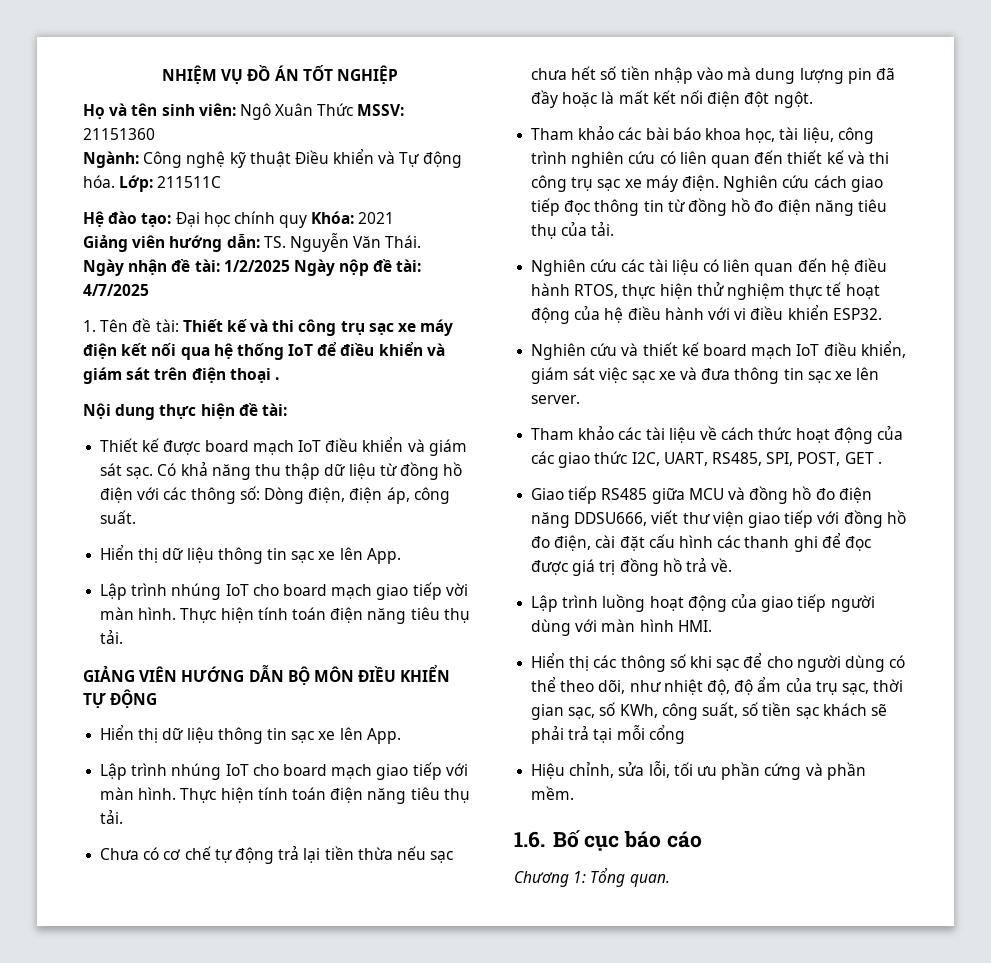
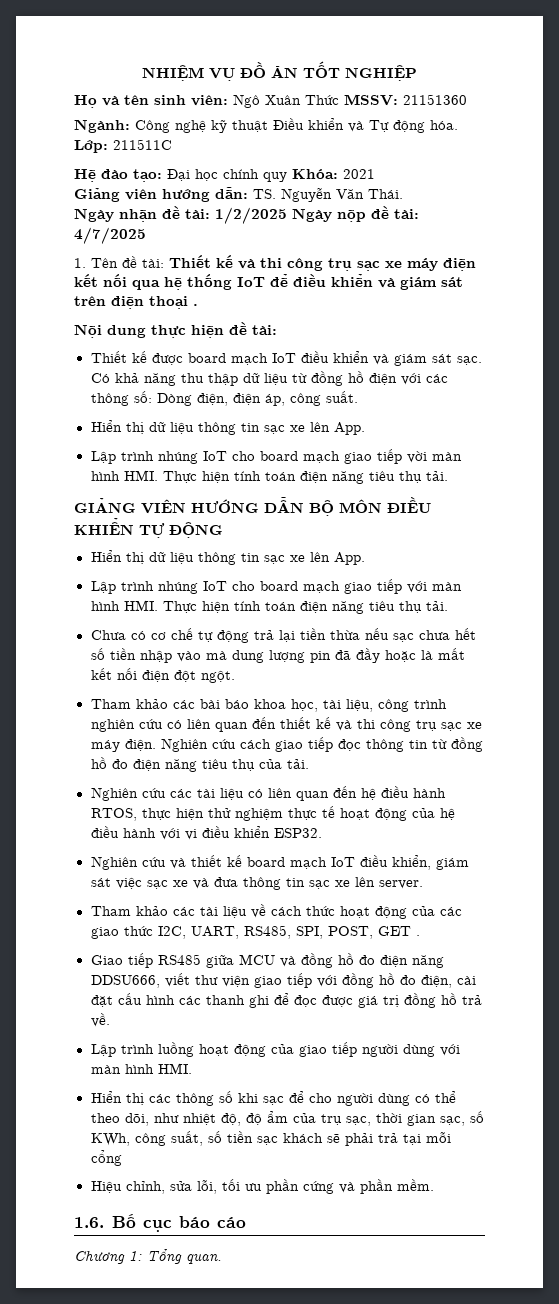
[138,607,177,620] hình. -> [90,470,158,481] hình HMI.
[138,787,177,800] hình. -> [90,600,158,611] hình HMI.

